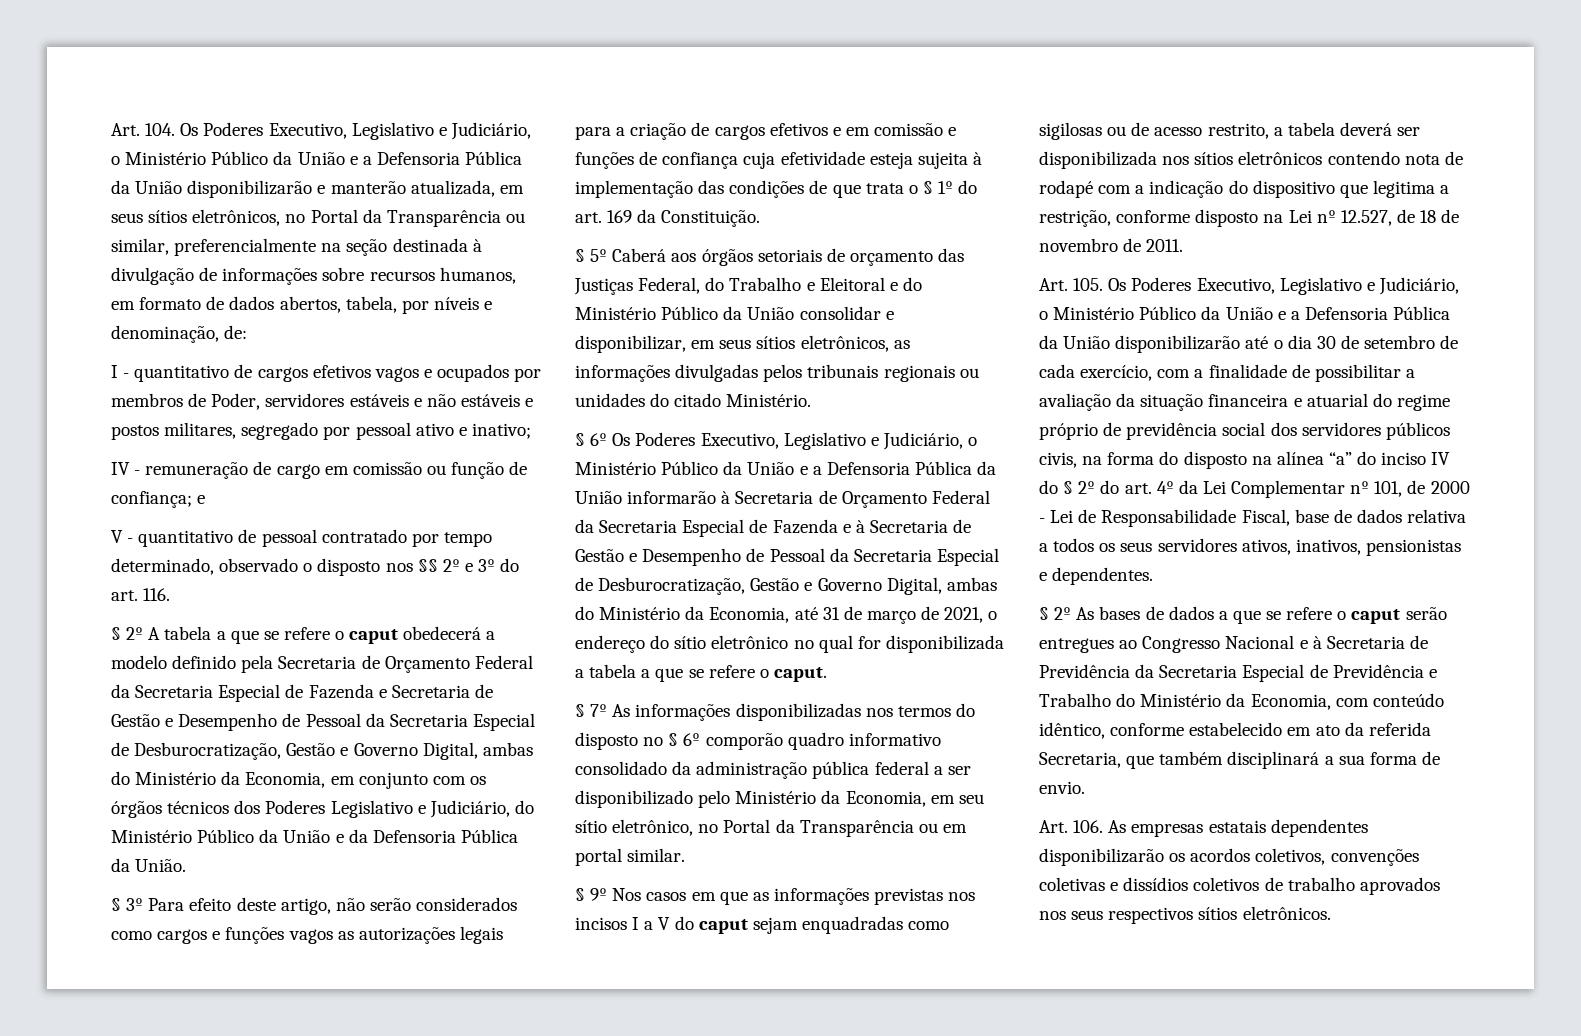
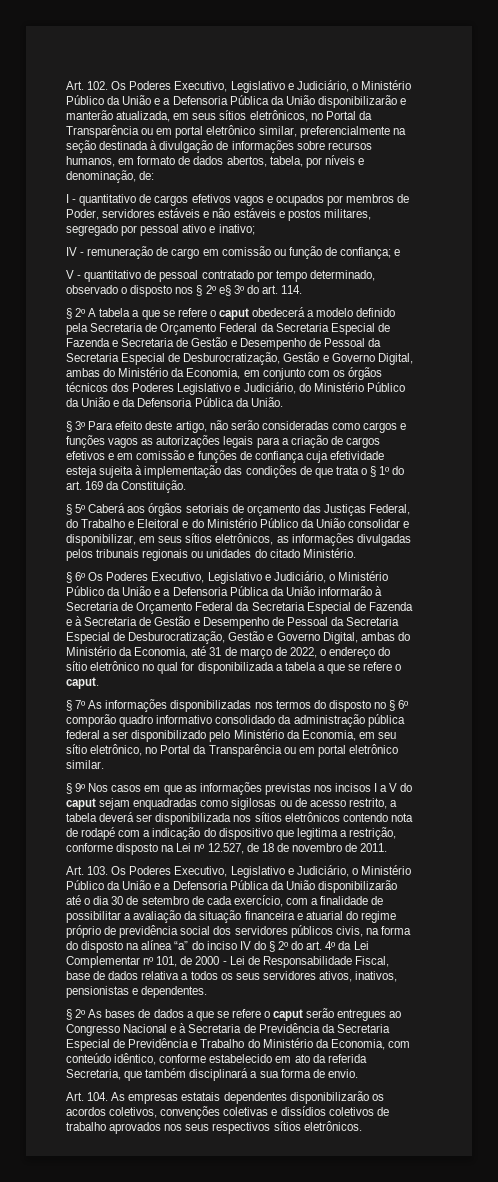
[111,123,176,136] Art. 104. -> [66,81,109,90] Art. 102.
(525, 218) none -> [156,125,256,138] em portal eletrônico
[417,559,473,572] §§ 2º e -> [196,285,231,296] § 2º e§
[143,588,171,601] 116. -> [281,285,303,294] 114.
[416,897,518,911] considerados -> [261,421,329,430] consideradas
[944,607,984,623] 2021, -> [289,647,317,658] 2022,
(622, 857) none -> [348,744,398,754] eletrônico
[1073,278,1104,291] 105. -> [87,866,109,875] 103.
[1073,820,1104,833] 106. -> [87,1092,109,1101] 104.

